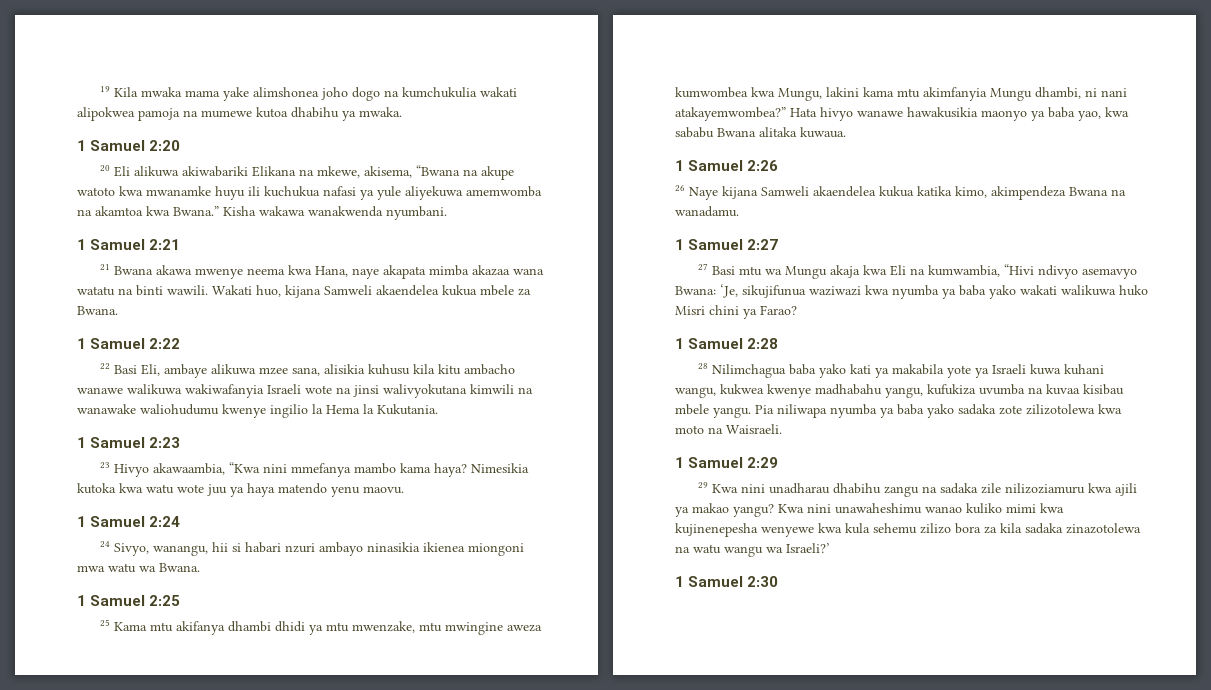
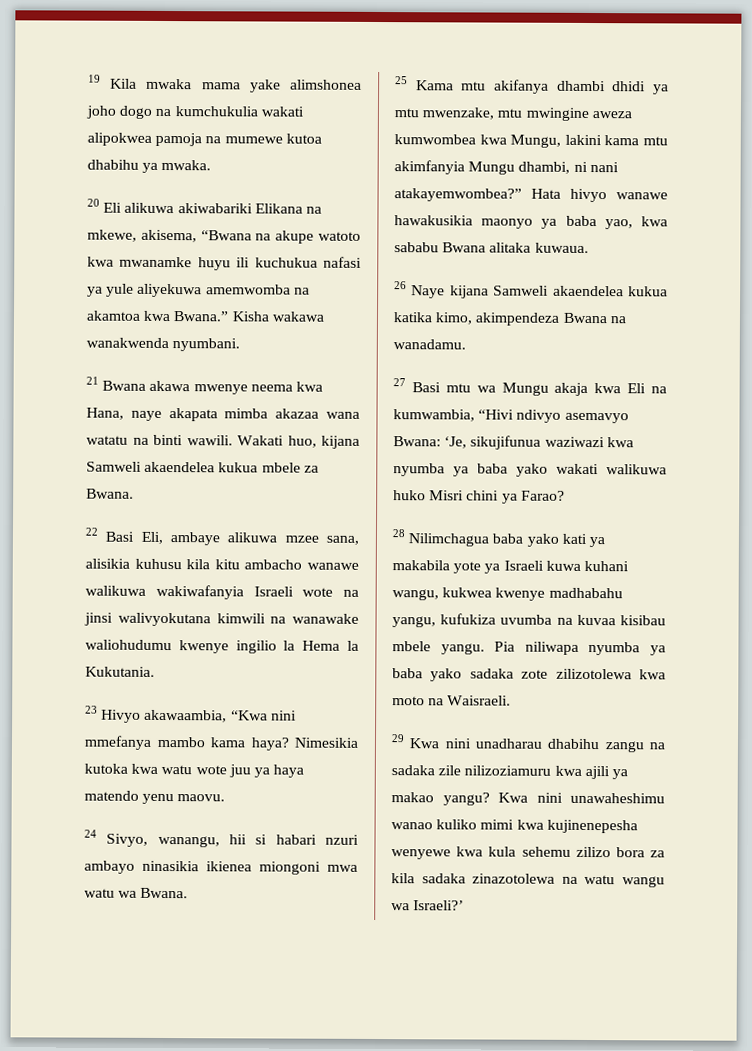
[77,140,181,151] // 1 Samuel 2:20 -> (212, 165) none
[77,239,181,250] // 1 Samuel 2:21 -> (241, 345) none
[77,338,181,349] // 1 Samuel 2:22 -> (134, 493) none
[77,437,181,448] // 1 Samuel 2:23 -> (155, 671) none
[77,516,181,527] // 1 Samuel 2:24 -> (226, 798) none
[77,595,181,606] // 1 Samuel 2:25 -> (189, 893) none
[675,160,779,171] // 1 Samuel 2:26 -> (589, 247) none
[675,239,779,250] // 1 Samuel 2:27 -> (466, 344) none
[675,338,779,349] // 1 Samuel 2:28 -> (565, 495) none
[675,457,779,468] // 1 Samuel 2:29 -> (512, 700) none
[675,576,779,587] // 1 Samuel 2:30 -> (465, 905) none

